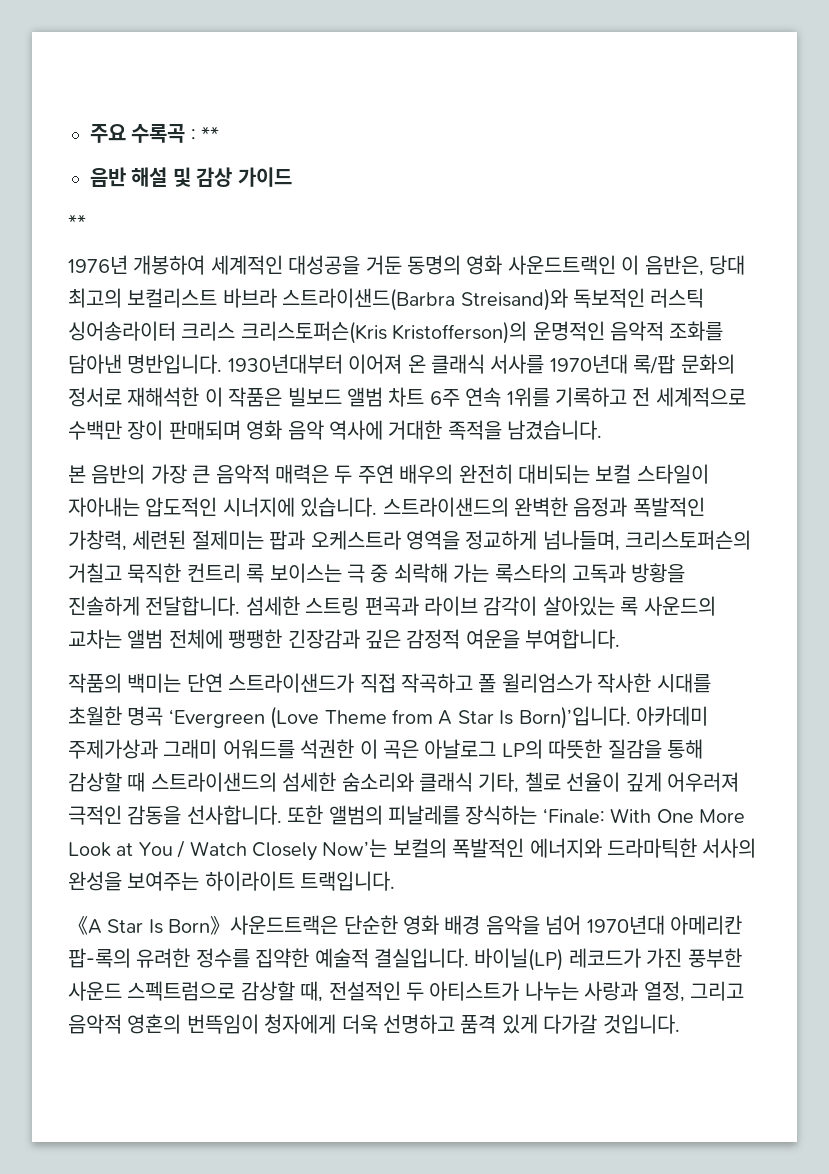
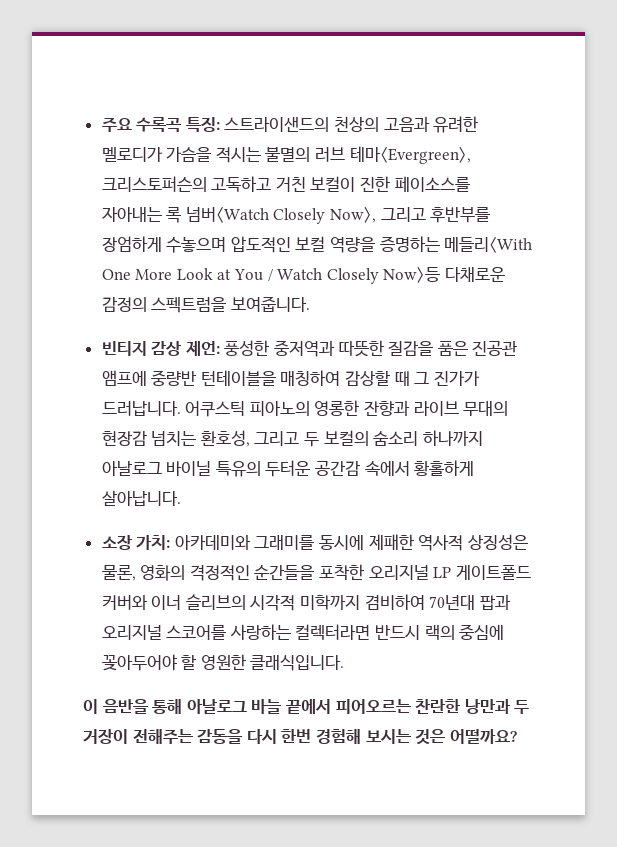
[190,126,220,141] [90,167,292,187] [68,214,86,229] [68,255,745,276] [68,288,705,311] [68,321,724,344] [68,354,735,374] [68,387,746,407] [68,420,603,440] [68,464,709,484] [68,497,705,517] [68,530,752,551] [68,563,686,583] [68,596,716,616] [68,629,621,649] [68,673,711,693] [68,706,708,729] [68,739,703,759] [68,772,739,793] [68,805,605,825] : ** // 음반 해설 및 감상 가이드 // ** // 1976년 개봉하여 세계적인 대성공을 거둔 동명의 영화 사운드트랙인 이 음반은, 당대 최고의 보컬리스트 바브라 스트라이샌드(Barbra Streisand)와 독보적인 러스틱 싱어송라이터 크리스 크리스토퍼슨(Kris Kristofferson)의 운명적인 음악적 조화를 담아낸 명반입니다. 1930년대부터 이어져 온 클래식 서사를 1970년대 록/팝 문화의 정서로 재해석한 이 작품은 빌보드 앨범 차트 6주 연속 1위를 기록하고 전 세계적으로 수백만 장이 판매되며 영화 음악 역사에 거대한 족적을 남겼습니다. // 본 음반의 가장 큰 음악적 매력은 두 주연 배우의 완전히 대비되는 보컬 스타일이 자아내는 압도적인 시너지에 있습니다. 스트라이샌드의 완벽한 음정과 폭발적인 가창력, 세련된 절제미는 팝과 오케스트라 영역을 정교하게 넘나들며, 크리스토퍼슨의 거칠고 묵직한 컨트리 록 보이스는 극 중 쇠락해 가는 록스타의 고독과 방황을 진솔하게 전달합니다. 섬세한 스트링 편곡과 라이브 감각이 살아있는 록 사운드의 교차는 앨범 전체에 팽팽한 긴장감과 깊은 감정적 여운을 부여합니다. // 작품의 백미는 단연 스트라이샌드가 직접 작곡하고 폴 윌리엄스가 작사한 시대를 초월한 명곡 ‘Evergreen (Love Theme from A Star Is Born)’입니다. 아카데미 주제가상과 그래미 어워드를 석권한 이 곡은 아날로그 LP의 따뜻한 질감을 통해 감상할 때 스트라이샌드의 섬세한 숨소리와 클래식 기타, 첼로 선율이 깊게 어우러져 극적인 감동을 선사합니다. 또한 앨범의 피날레를 장식하는 ‘Finale: -> [185,116,479,133] [101,146,471,164] [101,176,470,192] [101,206,491,224] [101,236,498,253] 특징: 스트라이샌드의 천상의 고음과 유려한 멜로디가 가슴을 적시는 불멸의 러브 테마〈Evergreen〉, 크리스토퍼슨의 고독하고 거친 보컬이 진한 페이소스를 자아내는 록 넘버〈Watch Closely Now〉, 그리고 후반부를 장엄하게 수놓으며 압도적인 보컬 역량을 증명하는 메들리〈
[322,838,757,858] [68,871,396,891] [68,915,742,935] [68,948,742,971] [68,981,744,1002] [68,1014,680,1034] Now’는 보컬의 폭발적인 에너지와 드라마틱한 서사의 완성을 보여주는 하이라이트 트랙입니다. // 《A Star Is Born》사운드트랙은 단순한 영화 배경 음악을 넘어 1970년대 아메리칸 팝-록의 유려한 정수를 집약한 예술적 결실입니다. 바이닐(LP) 레코드가 가진 풍부한 사운드 스펙트럼으로 감상할 때, 전설적인 두 아티스트가 나누는 사랑과 열정, 그리고 음악적 영혼의 번뜩임이 청자에게 더욱 선명하고 품격 있게 다가갈 것입니다. -> [383,266,506,283] [101,296,310,313] [101,340,518,357] [101,370,480,386] [101,400,509,417] [101,430,483,447] [101,460,475,477] [101,490,181,506] [101,534,528,551] [101,564,531,581] [101,594,511,611] [101,624,505,640] [101,654,345,671] [83,699,530,714] [83,729,517,745] Now〉등 다채로운 감정의 스펙트럼을 보여줍니다. // 빈티지 감상 제언: 풍성한 중저역과 따뜻한 질감을 품은 진공관 앰프에 중량반 턴테이블을 매칭하여 감상할 때 그 진가가 드러납니다. 어쿠스틱 피아노의 영롱한 잔향과 라이브 무대의 현장감 넘치는 환호성, 그리고 두 보컬의 숨소리 하나까지 아날로그 바이닐 특유의 두터운 공간감 속에서 황홀하게 살아납니다. // 소장 가치: 아카데미와 그래미를 동시에 제패한 역사적 상징성은 물론, 영화의 격정적인 순간들을 포착한 오리지널 LP 게이트폴드 커버와 이너 슬리브의 시각적 미학까지 겸비하여 70년대 팝과 오리지널 스코어를 사랑하는 컬렉터라면 반드시 랙의 중심에 꽂아두어야 할 영원한 클래식입니다. // 이 음반을 통해 아날로그 바늘 끝에서 피어오르는 찬란한 낭만과 두 거장이 전해주는 감동을 다시 한번 경험해 보시는 것은 어떨까요?

